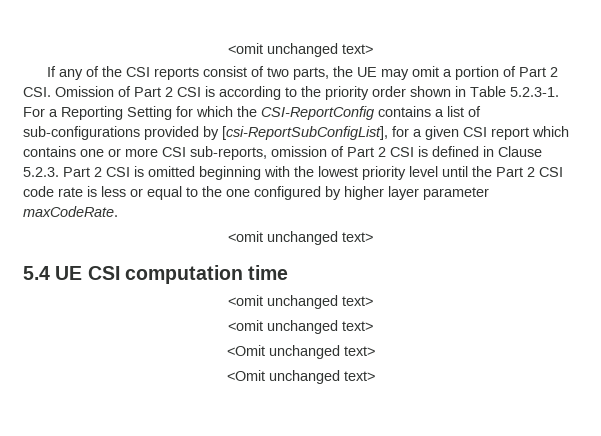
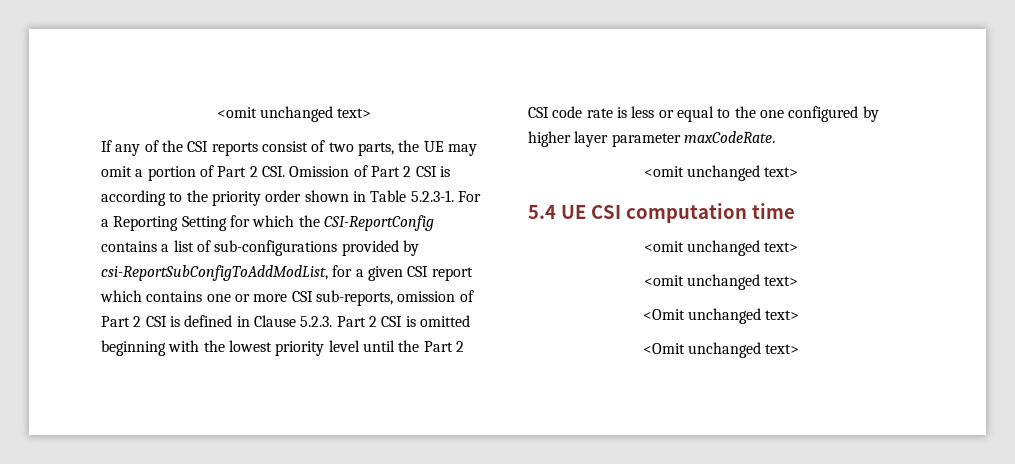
[222,126,388,140] [csi-ReportSubConfigList], -> [101,265,328,281] csi-ReportSubConfigToAddModList,

